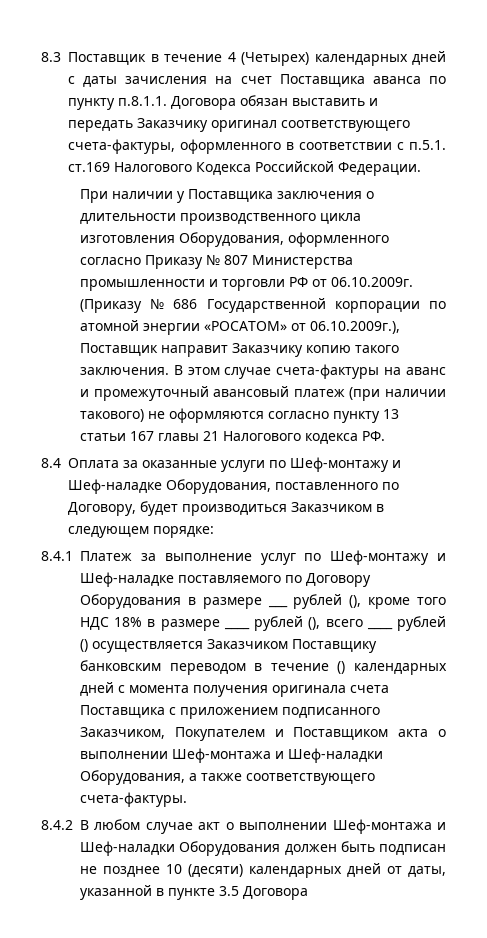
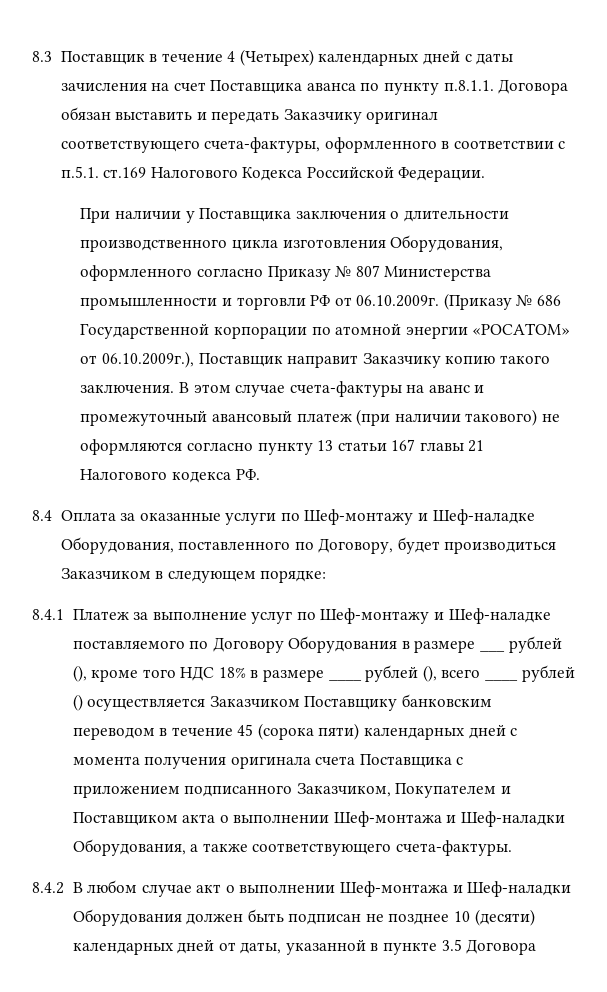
[337,661,346,674] () -> [237,723,360,740] 45 (сорока пяти)

